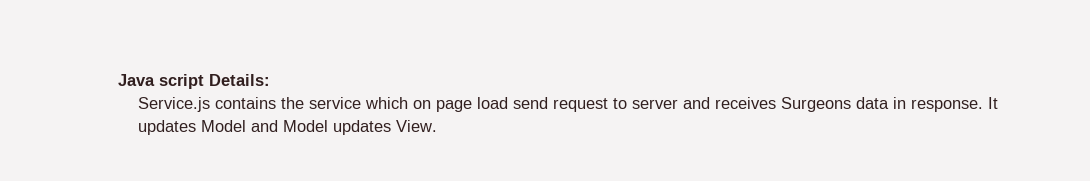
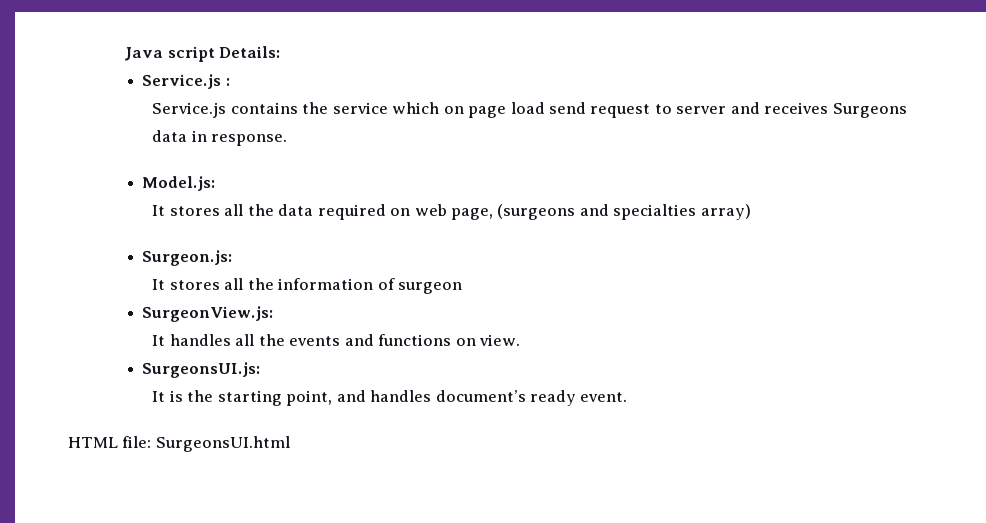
(270, 80) none -> [142,74,230,89] // Service.js :
[988,97,999,109] [138,120,438,135] It updates Model and Model updates View. -> [142,176,216,191] [152,204,751,220] [142,250,233,266] [152,278,463,294] [142,306,274,322] [152,334,521,346] [142,362,261,378] [152,390,628,406] [68,436,290,452] // Model.js: // It stores all the data required on web page, (surgeons and specialties array) // Surgeon.js: // It stores all the information of surgeon // SurgeonView.js: // It handles all the events and functions on view. // SurgeonsUI.js: // It is the starting point, and handles document’s ready event. // HTML file: SurgeonsUI.html

